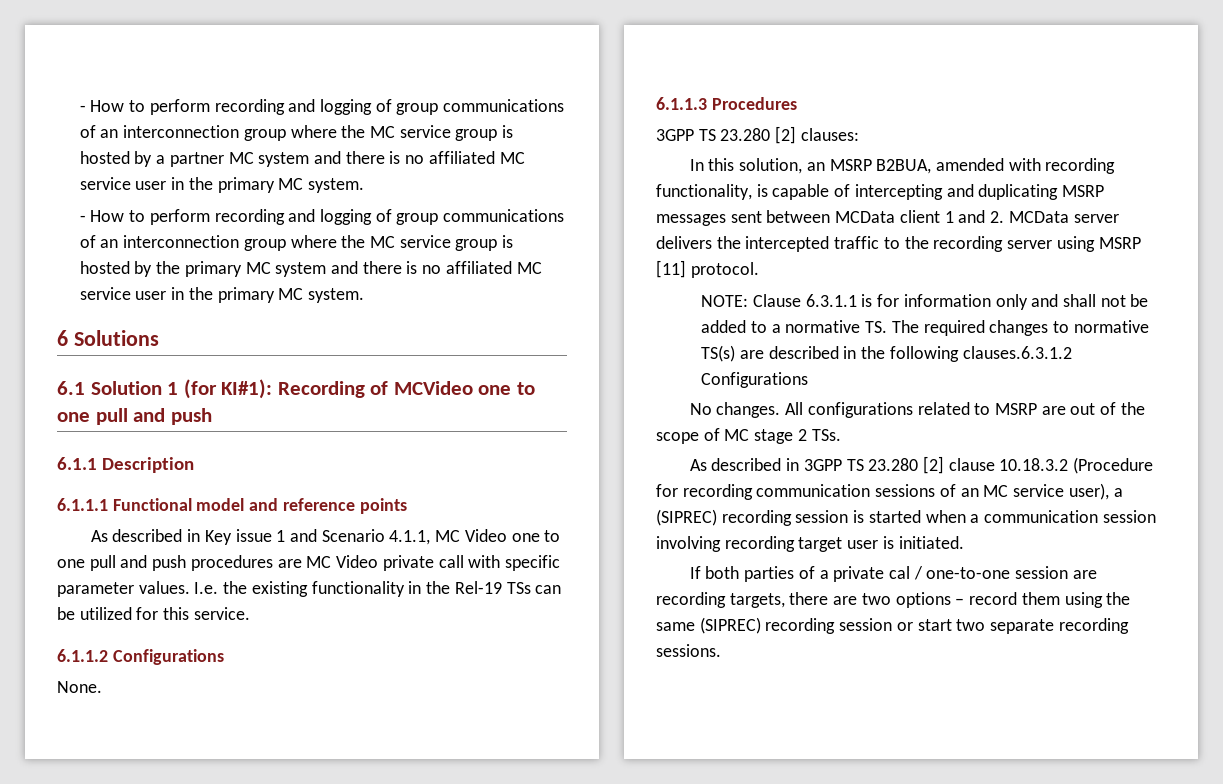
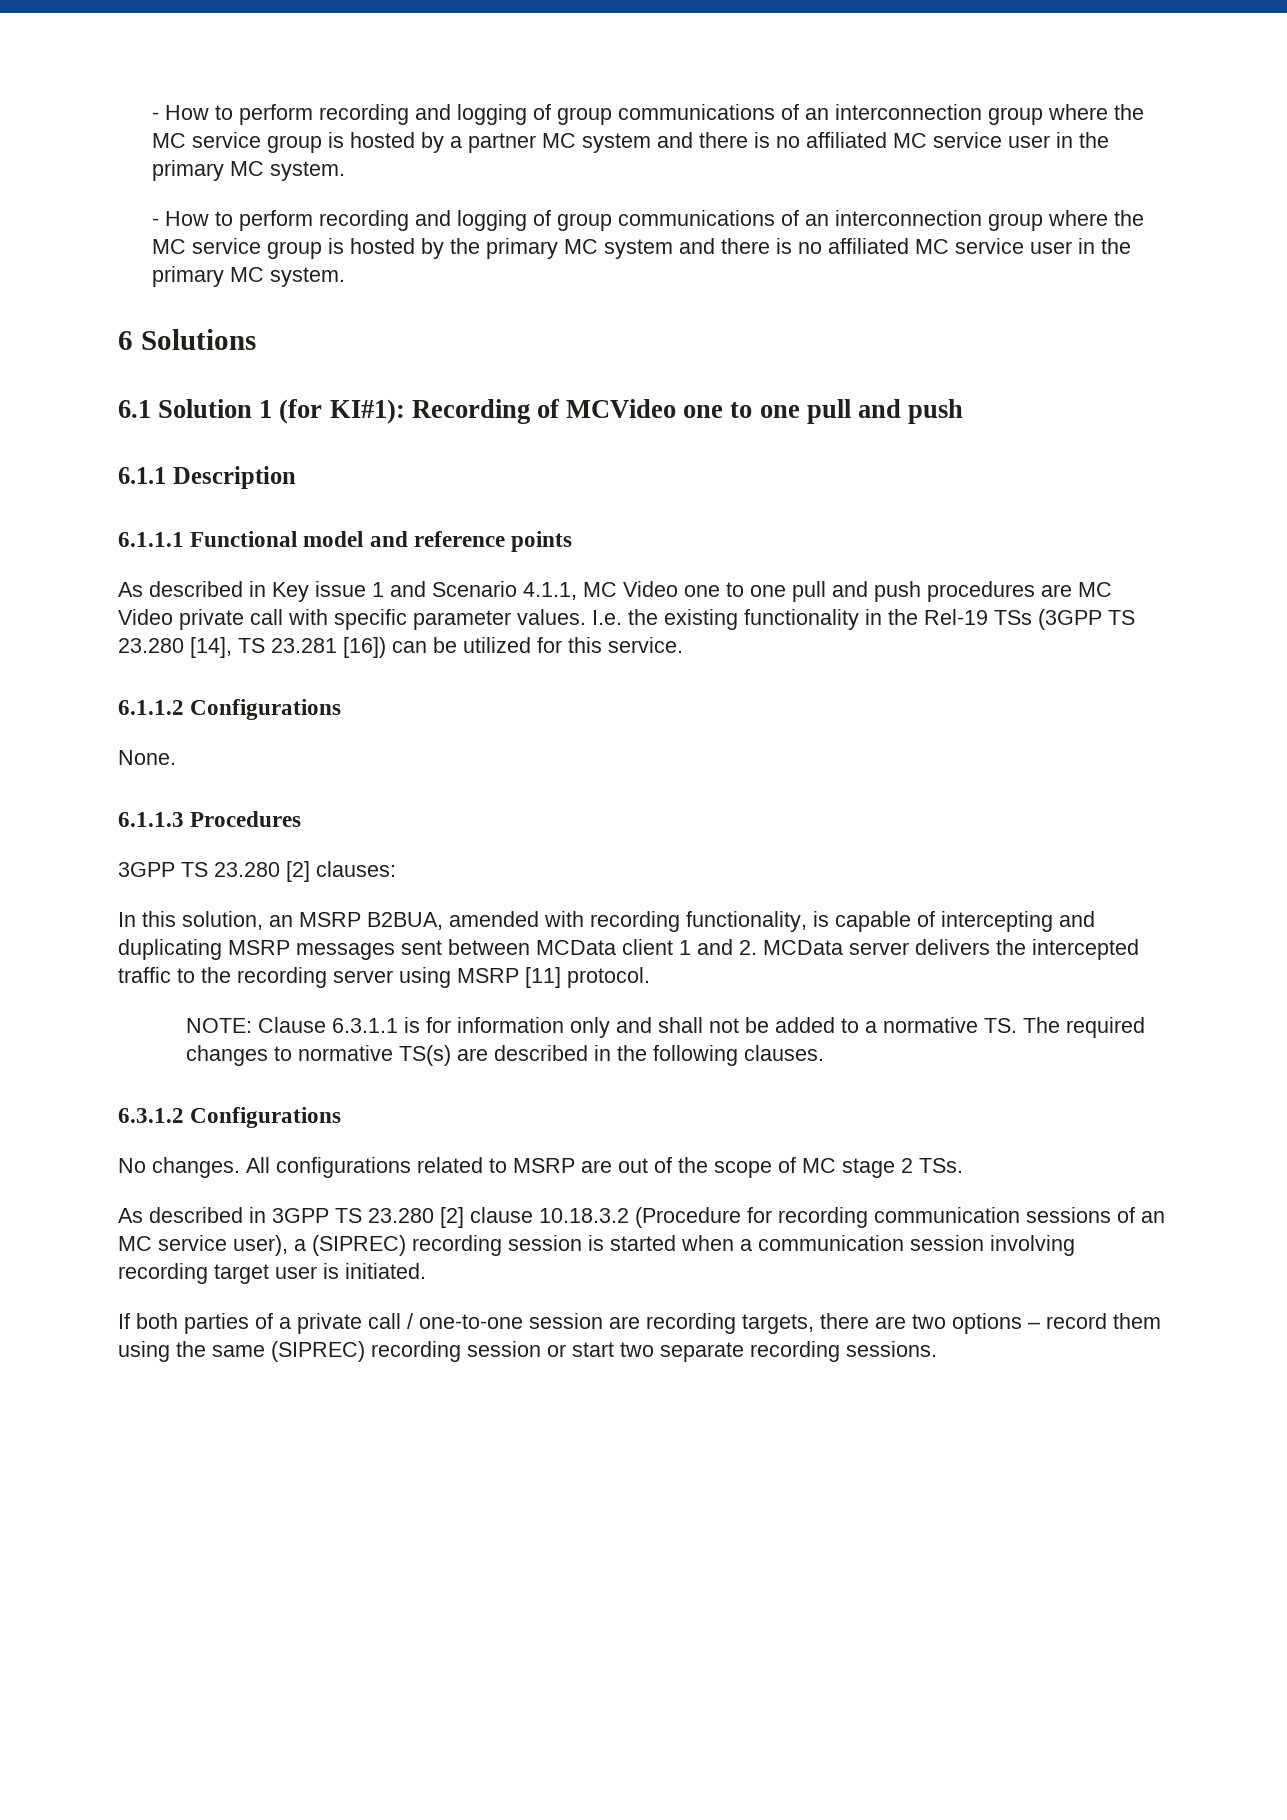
(531, 588) none -> [1038,609,1135,630] [118,637,386,658] (3GPP TS 23.280 [14], TS 23.281 [16])
[962,346,1072,359] clauses.6.3.1.2 -> [743,1045,824,1061] [118,1108,184,1123] clauses. // 6.3.1.2
[888,566,910,579] cal -> [368,1313,401,1329] call

